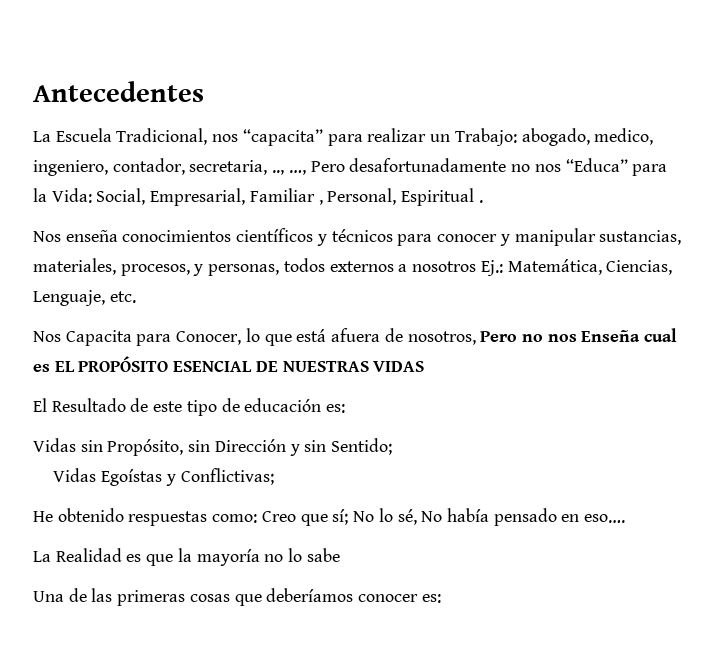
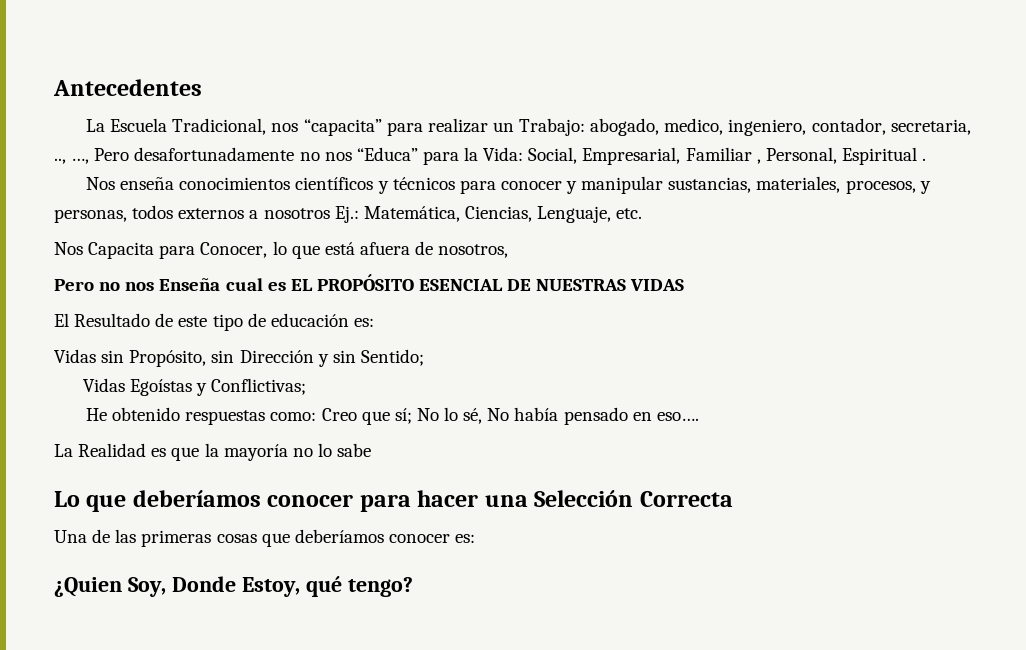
(476, 338) none -> (509, 251) //
(340, 555) none -> [54,490,733,512] // Lo que deberíamos conocer para hacer una Selección Correcta
(441, 598) none -> [54,576,413,597] // ¿Quien Soy, Donde Estoy, qué tengo?

